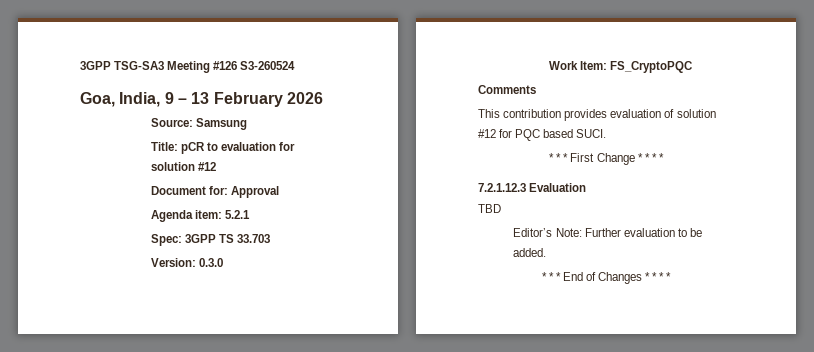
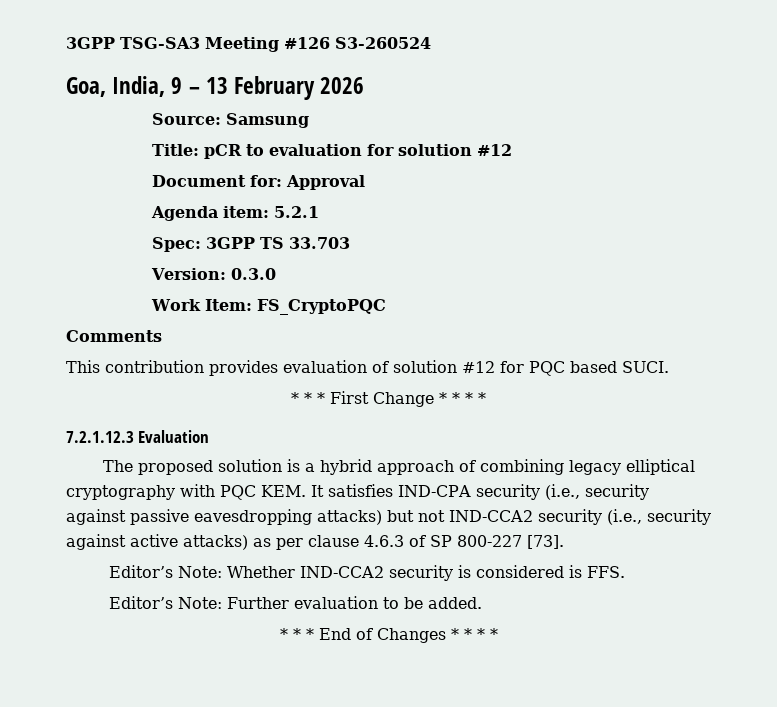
[478,204,501,213] TBD -> [102,459,695,475] [66,484,649,500] [66,509,711,525] [66,534,564,550] [109,565,626,581] The proposed solution is a hybrid approach of combining legacy elliptical cryptography with PQC KEM. It satisfies IND-CPA security (i.e., security against passive eavesdropping attacks) but not IND-CCA2 security (i.e., security against active attacks) as per clause 4.6.3 of SP 800-227 [73]. // Editor’s Note: Whether IND-CCA2 security is considered is FFS.

